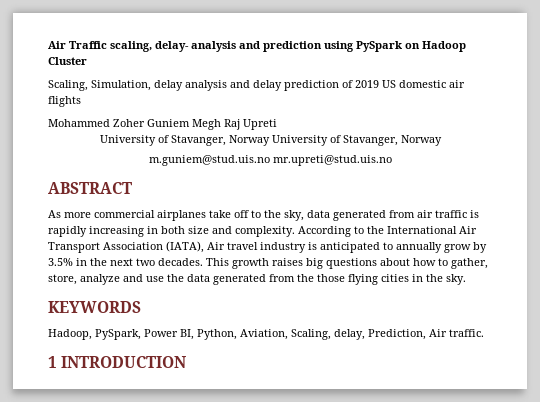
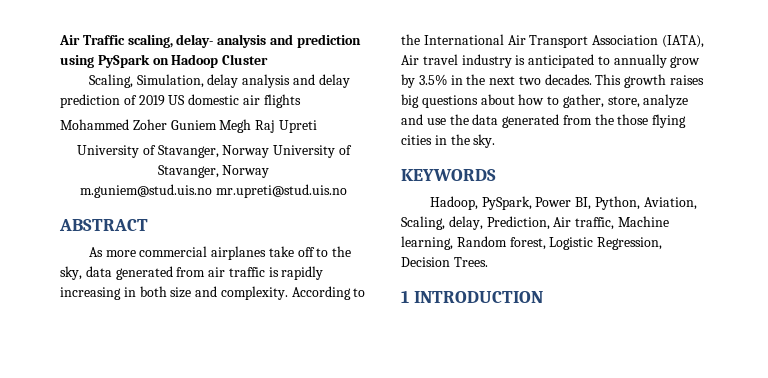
[449,329,484,337] traffic. -> [575,216,669,230] [401,236,663,250] [401,257,488,267] traffic, Machine learning, Random forest, Logistic Regression, Decision Trees.

